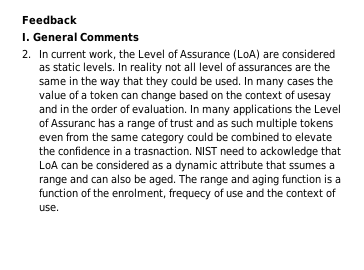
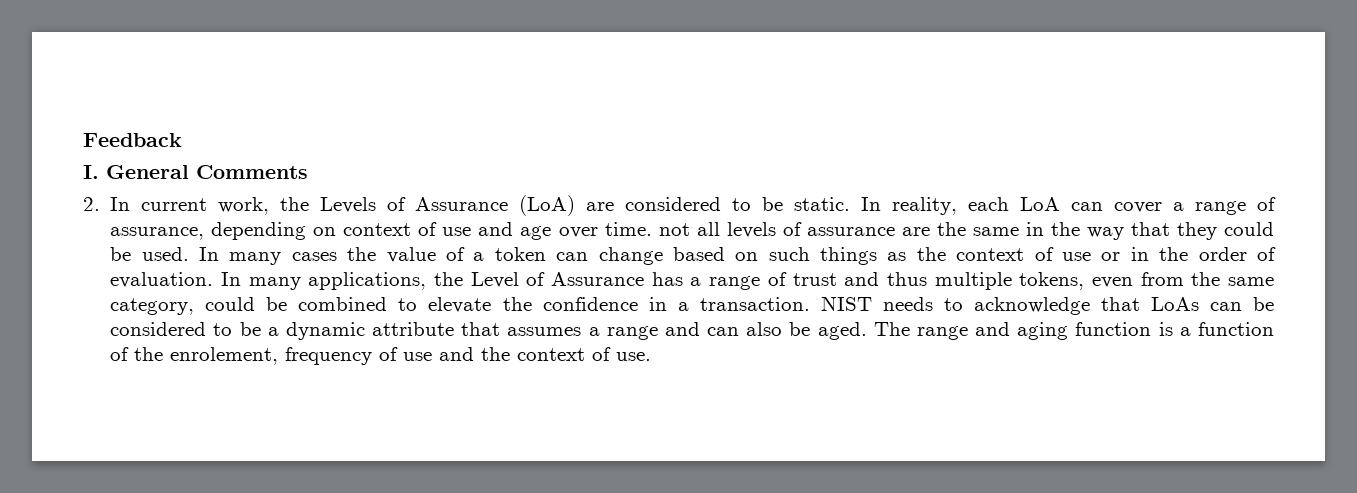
[137,49,165,59] Level -> [320,197,377,213] Levels
[38,62,292,74] as static levels. In reality not all level of assurances -> [732,197,1276,215] [110,222,895,240] to be static. In reality, each LoA can cover a range of assurance, depending on context of use and age over time. not all levels of assurance
[225,90,331,102] [38,104,57,114] the context of usesay and -> [768,247,1121,265] such things as the context of use or
[232,104,341,116] [38,118,95,128] applications the Level of Assuranc -> [308,272,645,290] applications, the Level of Assurance
[216,118,333,130] as such multiple tokens -> [886,272,1085,290] thus multiple tokens,
[140,133,184,144] category -> [110,298,195,315] category,
[133,146,341,158] [38,160,58,170] trasnaction. NIST need to ackowledge that LoA -> [699,296,1199,315] transaction. NIST needs to acknowledge that LoAs
[151,162,163,170] as -> [213,322,261,336] to be
[288,162,326,170] ssumes -> [507,327,582,336] assumes
[111,188,211,200] enrolment, frequecy -> [170,347,373,365] enrolement, frequency

